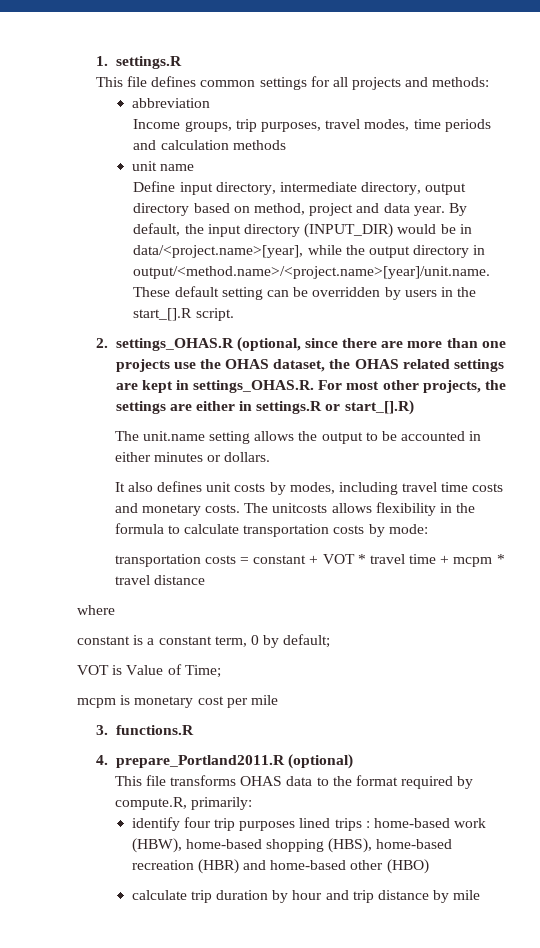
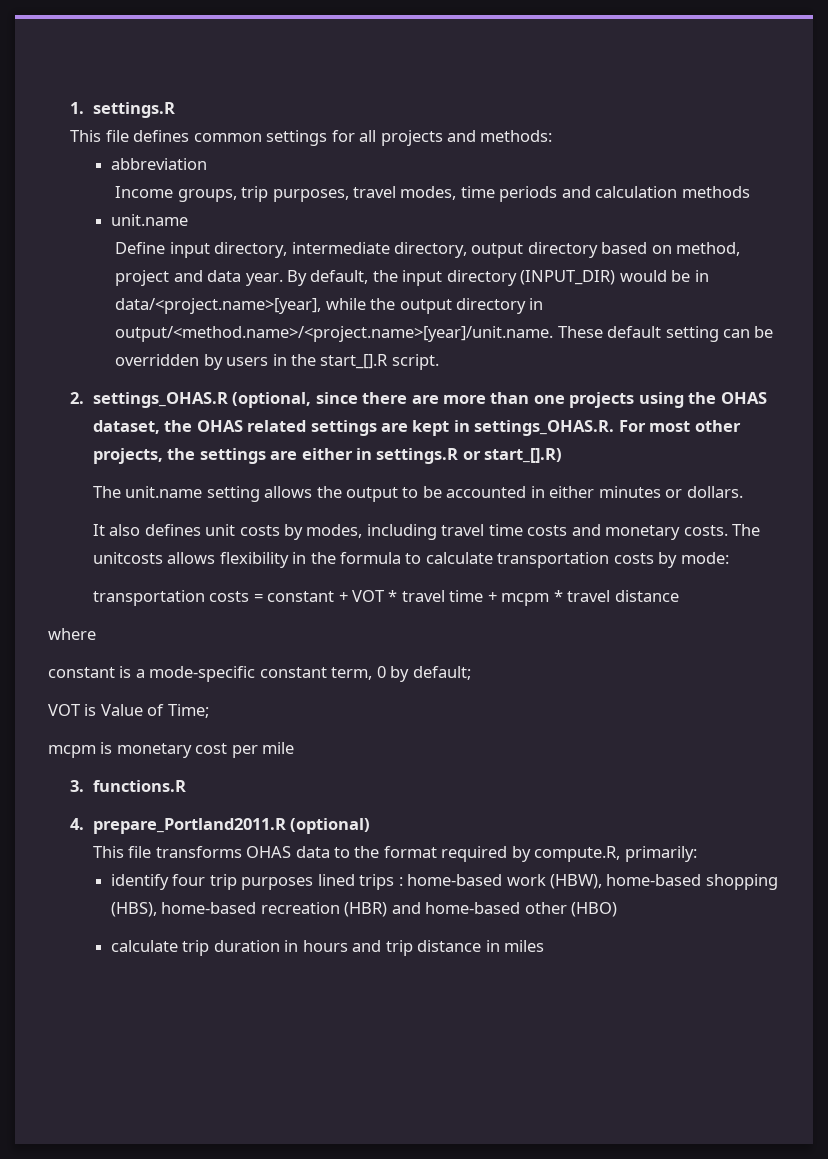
[131,161,194,171] unit name -> [110,214,188,226] unit.name
[173,362,196,369] use -> [638,392,684,408] using
(155, 641) none -> [149,666,256,682] mode-specific
[272,890,323,903] by hour -> [284,940,348,952] in hours
[433,890,481,903] by mile -> [485,940,545,952] in miles

